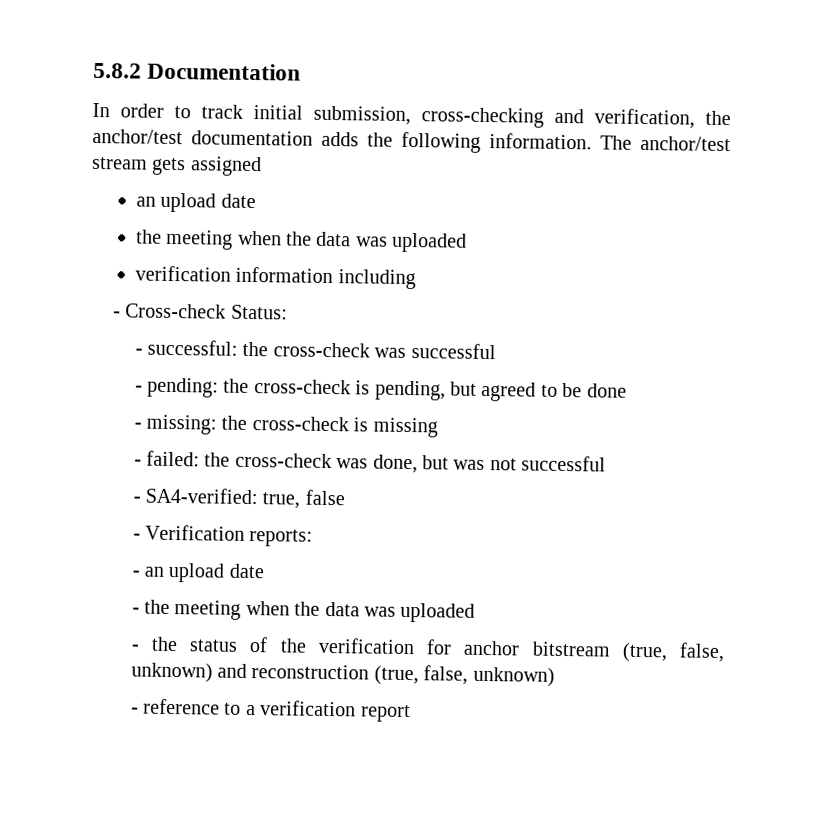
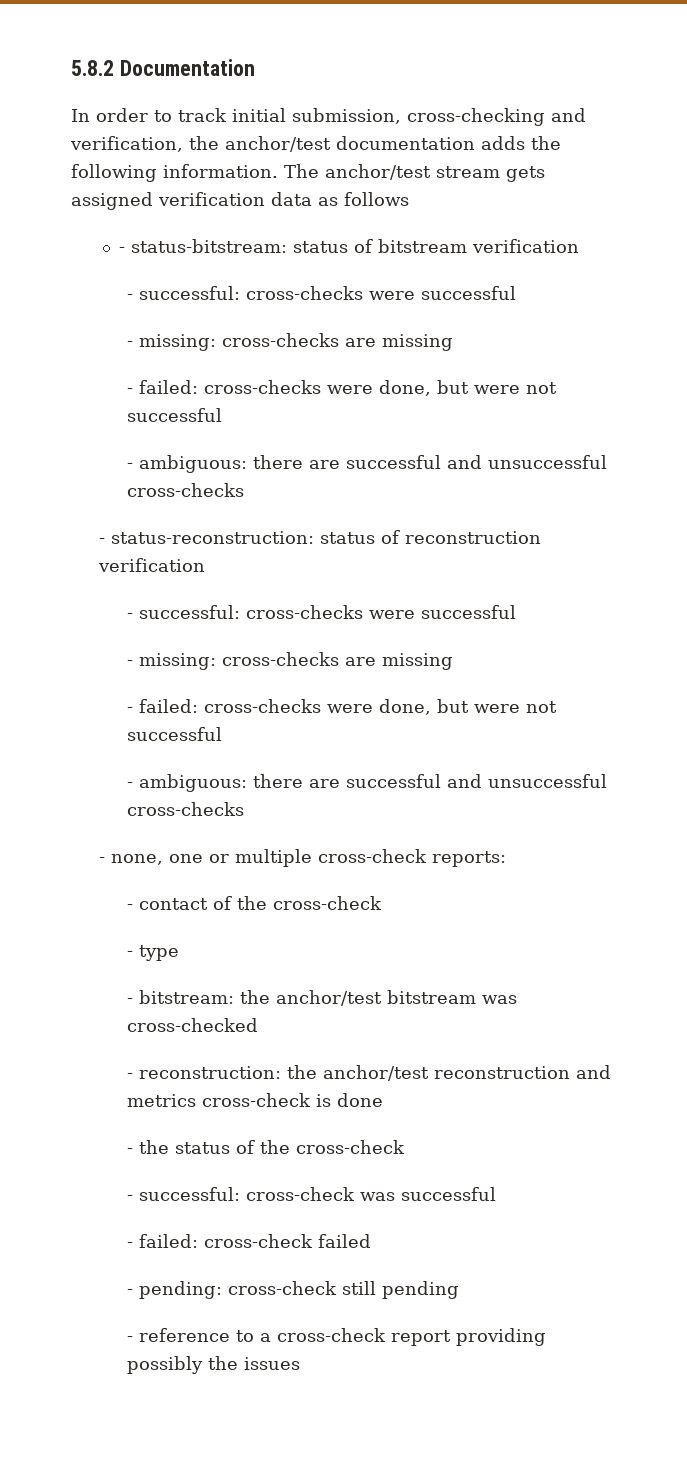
[135,192,256,213] [135,229,468,253] [134,265,416,290] [112,303,288,320] [134,339,496,360] [134,377,627,402] [133,414,438,438] [133,450,607,474] [132,487,345,509] [132,524,314,547] [131,562,265,583] [131,599,476,623] // an upload date // the meeting when the data was uploaded // verification information including // - Cross-check Status: // - successful: the cross-check was successful // - pending: the cross-check is pending, but agreed to be done // - missing: the cross-check is missing // - failed: the cross-check was done, but was not successful // - SA4-verified: true, false // - Verification reports: // - an upload date // - the meeting when the data was uploaded -> [158,192,409,206] [118,239,579,253] [127,286,517,300] [127,333,454,351] [127,380,558,396] [127,408,223,422] [127,455,608,473] [127,483,245,497] [99,530,542,544] [98,558,206,572] [127,605,517,619] [127,652,454,670] [127,699,558,715] [127,727,223,741] [127,774,608,792] [127,802,245,816] [99,849,507,867] [127,896,383,910] [127,945,180,961] [127,990,518,1006] [127,1018,259,1032] [127,1065,612,1081] [127,1093,384,1107] verification data as follows // - status-bitstream: status of bitstream verification // - successful: cross-checks were successful // - missing: cross-checks are missing // - failed: cross-checks were done, but were not successful // - ambiguous: there are successful and unsuccessful cross-checks // - status-reconstruction: status of reconstruction verification // - successful: cross-checks were successful // - missing: cross-checks are missing // - failed: cross-checks were done, but were not successful // - ambiguous: there are successful and unsuccessful cross-checks // - none, one or multiple cross-check reports: // - contact of the cross-check // - type // - bitstream: the anchor/test bitstream was cross-checked // - reconstruction: the anchor/test reconstruction and metrics cross-check is done
[317,637,725,663] [130,662,555,687] [130,698,411,723] verification for anchor bitstream (true, false, unknown) and reconstruction (true, false, unknown) // - reference to a verification report -> [296,1140,406,1154] [127,1187,497,1201] [127,1234,372,1248] [127,1281,460,1299] [127,1328,547,1346] [127,1356,301,1374] cross-check // - successful: cross-check was successful // - failed: cross-check failed // - pending: cross-check still pending // - reference to a cross-check report providing possibly the issues

